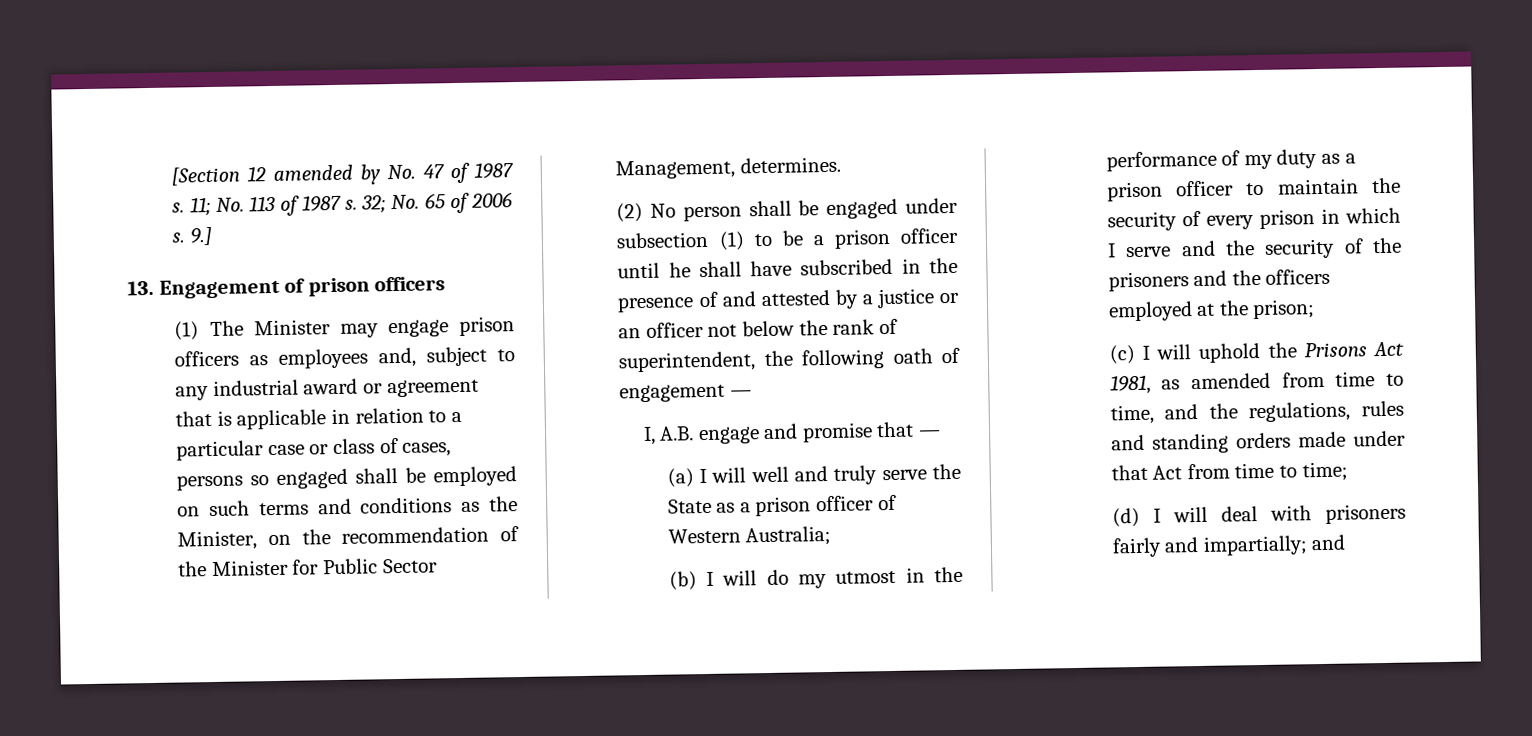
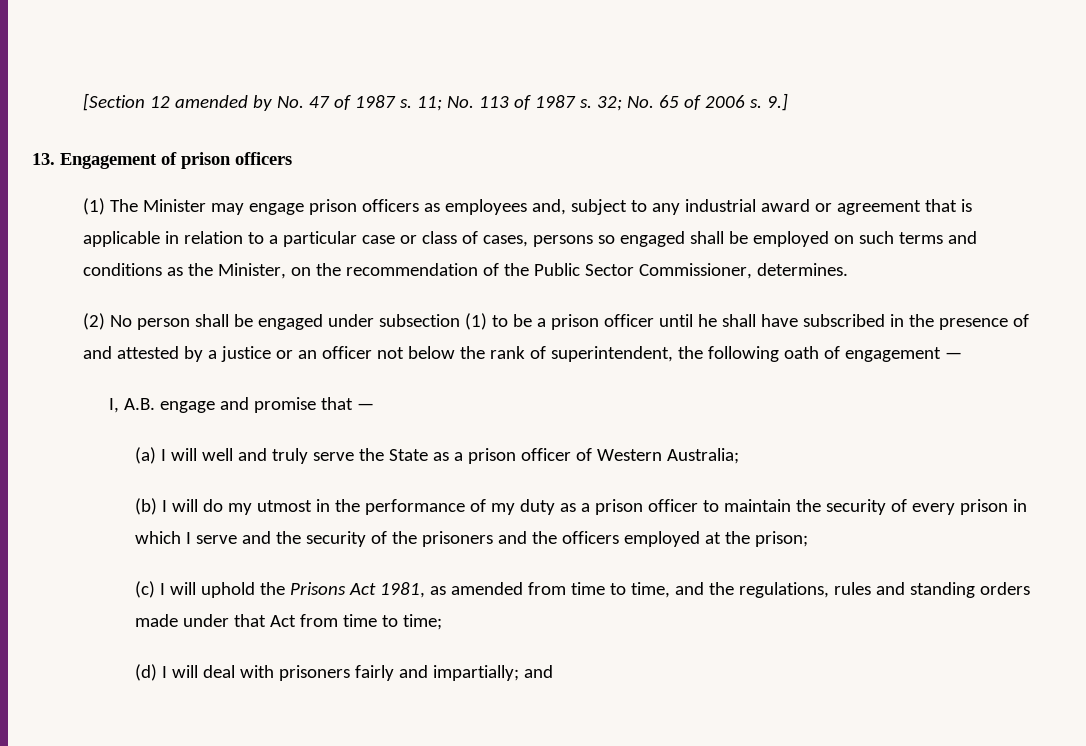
[211,559,320,577] Minister for -> (530, 269) none
[615,159,736,180] Management, -> [639,263,753,279] Commissioner,

